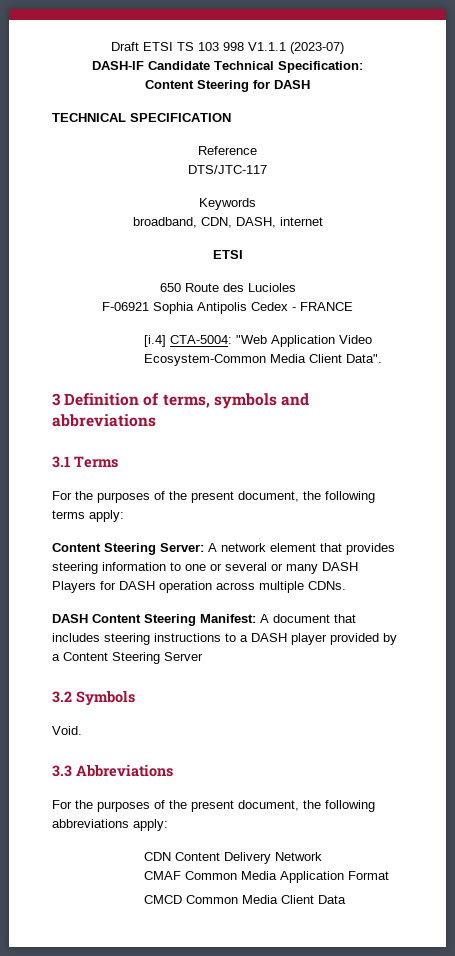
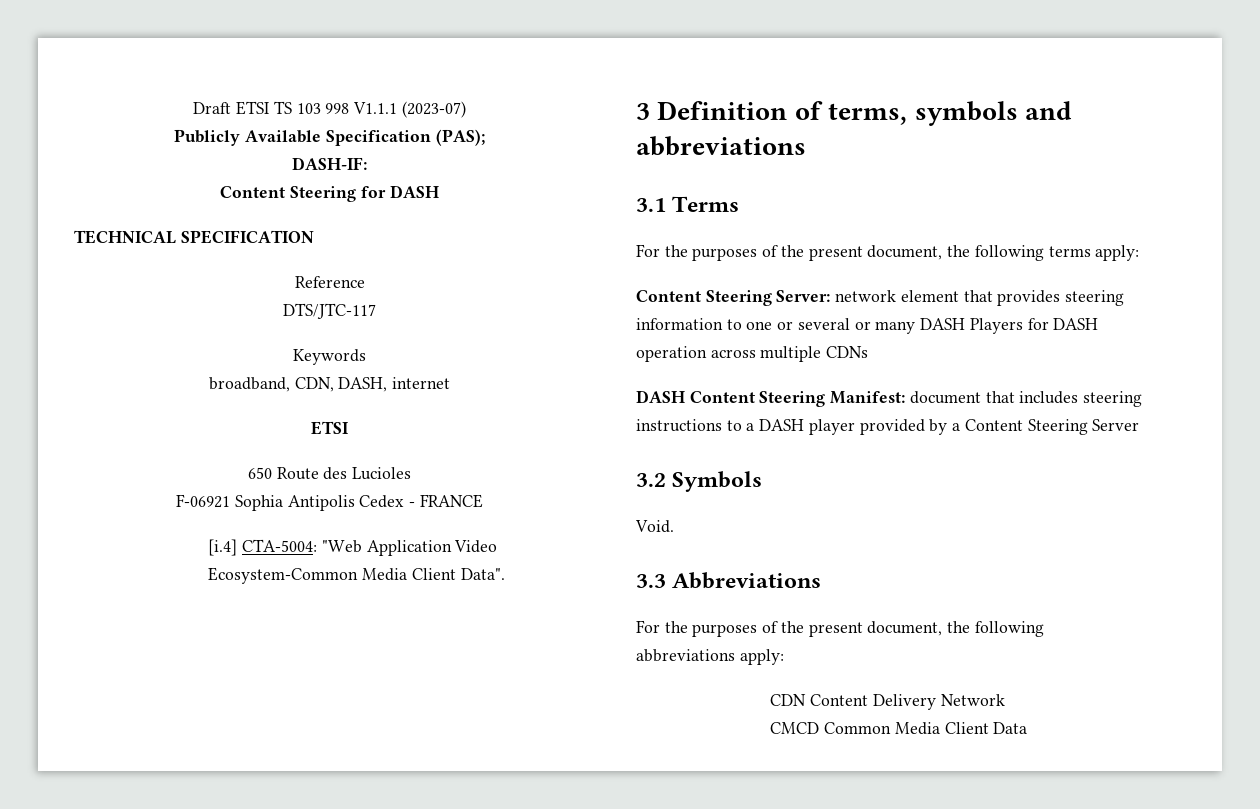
[92,61,363,73] DASH-IF Candidate Technical Specification: -> [174,129,485,146] [292,157,367,170] Publicly Available Specification (PAS); // DASH-IF:
[208,543,217,552] A -> (831, 296) none
[308,581,346,590] CDNs. -> [826,346,869,358] CDNs
[260,614,269,623] A -> (906, 397) none
[144,871,390,883] // CMAF Common Media Application Format -> (1005, 700) none

